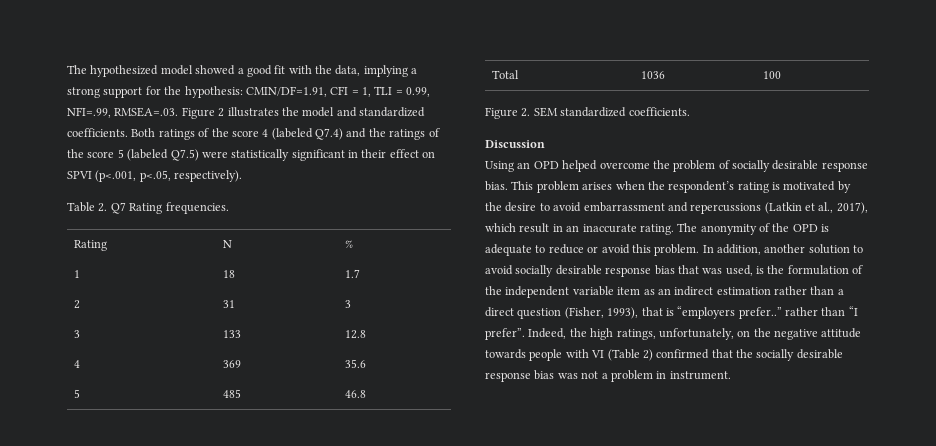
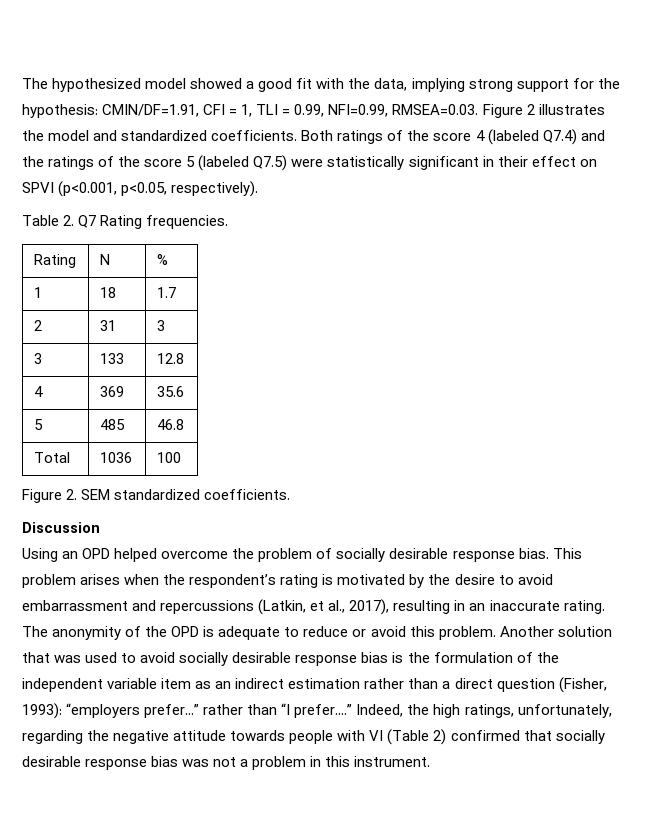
[411,68,418,74] a -> (465, 85) none
[67,107,179,118] NFI=.99, RMSEA=.03. -> [328,104,479,117] NFI=0.99, RMSEA=0.03.
[95,170,171,182] (p<.001, p<.05, -> [58,181,168,197] (p<0.001, p<0.05,
[764,202,802,214] (Latkin -> [258,599,307,615] (Latkin,
[485,223,550,233] which result -> [393,600,451,614] resulting
[702,244,850,255] In addition, another solution -> [499,626,612,637] [22,652,118,663] Another solution that was used
[677,265,753,276] that was used, -> (389, 657) none
[607,306,782,319] 1993), that is “employers prefer..” -> [22,703,200,719] 1993): “employers prefer...”
[485,328,525,340] prefer”. -> [294,704,353,718] prefer....”
[737,330,751,337] on -> [22,730,83,744] regarding
[736,349,753,358] the -> (552, 735) none
(667, 375) none -> [325,756,351,767] this

